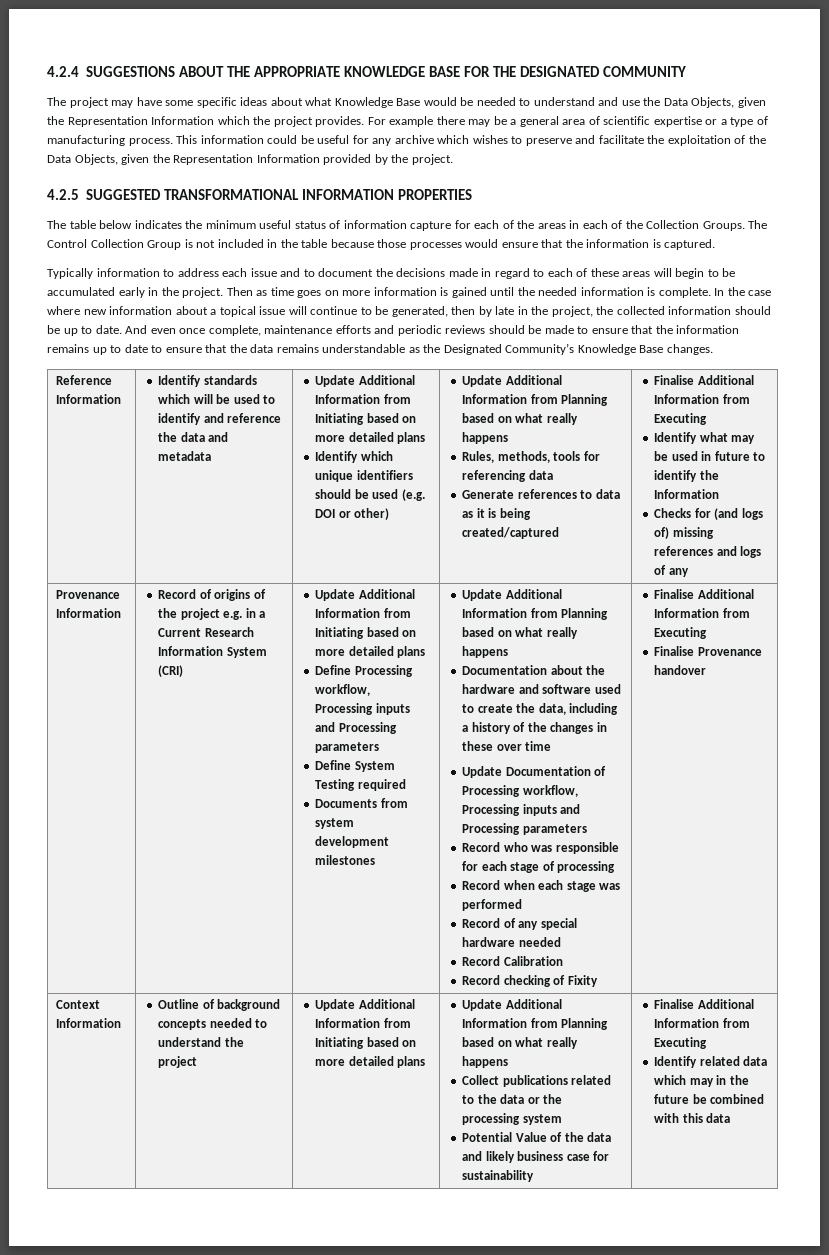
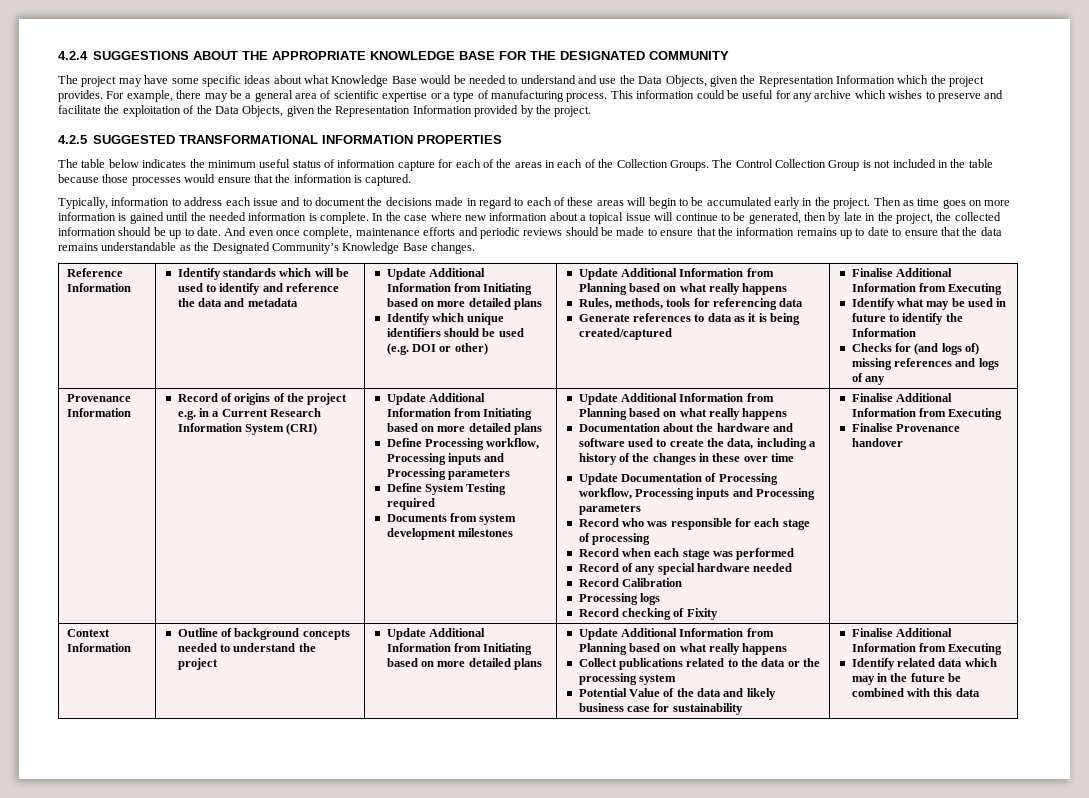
[389,116,434,127] example -> [126,90,173,102] example,
[47,268,93,279] Typically -> [58,197,108,209] Typically,
(563, 961) none -> [578,593,660,605] // Processing logs

